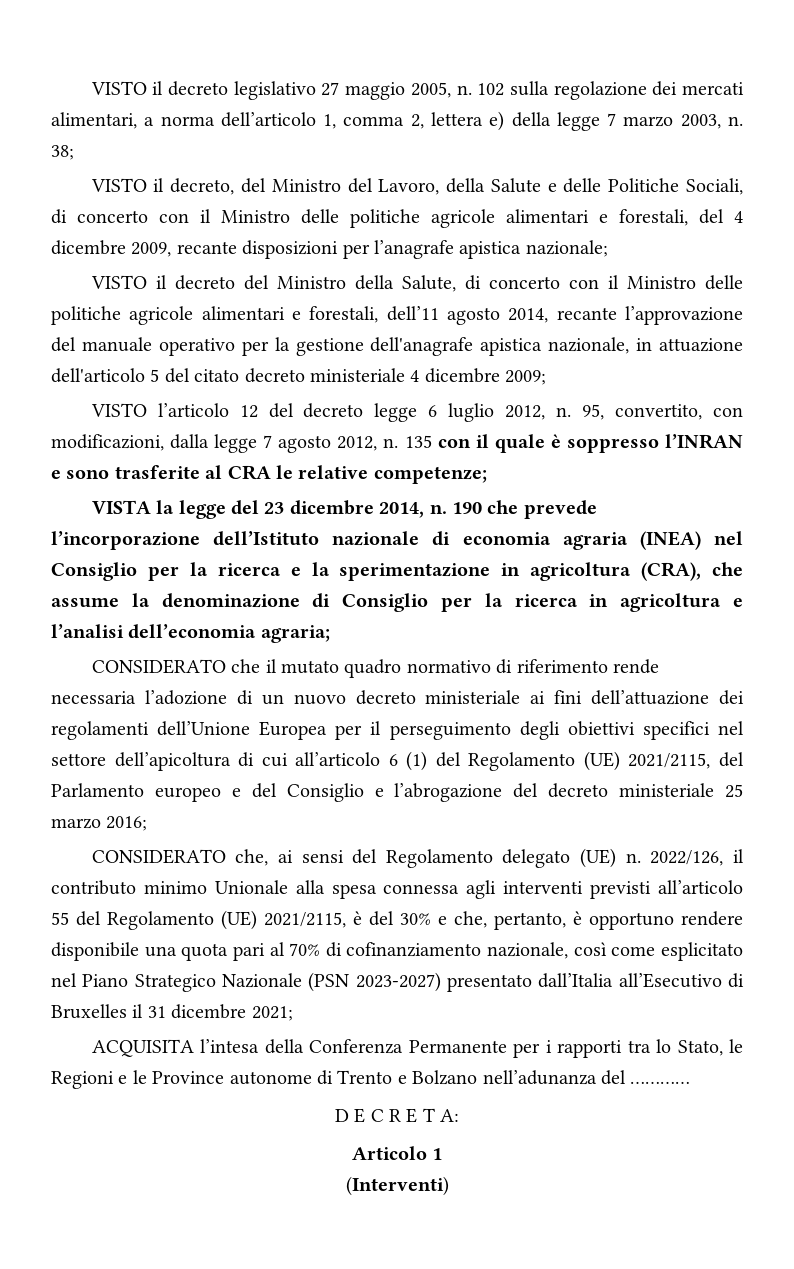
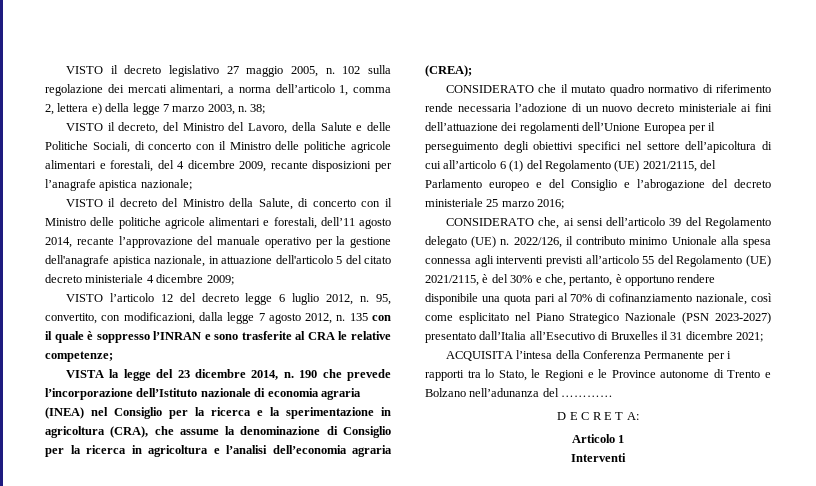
[260,625,330,643] agraria; -> [352,445,392,457] [425,65,472,77] agraria (CREA);
(344, 856) none -> [606,217,682,226] dell’articolo 39
[345,1176,449,1196] (Interventi) -> [571,453,626,462] Interventi

